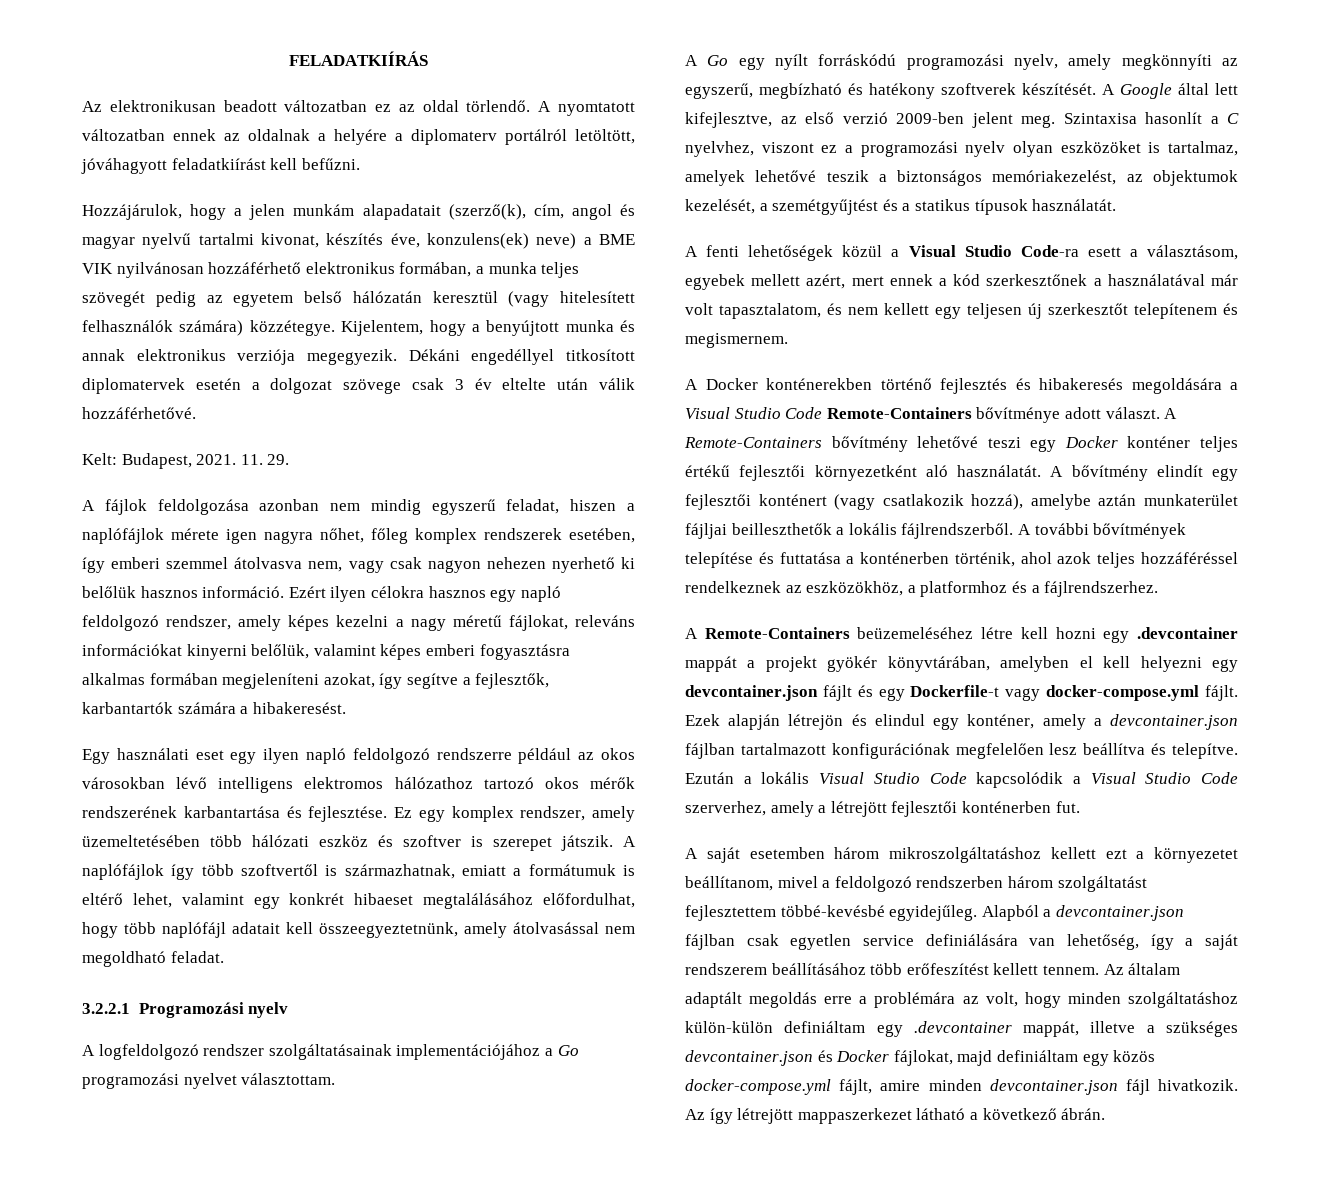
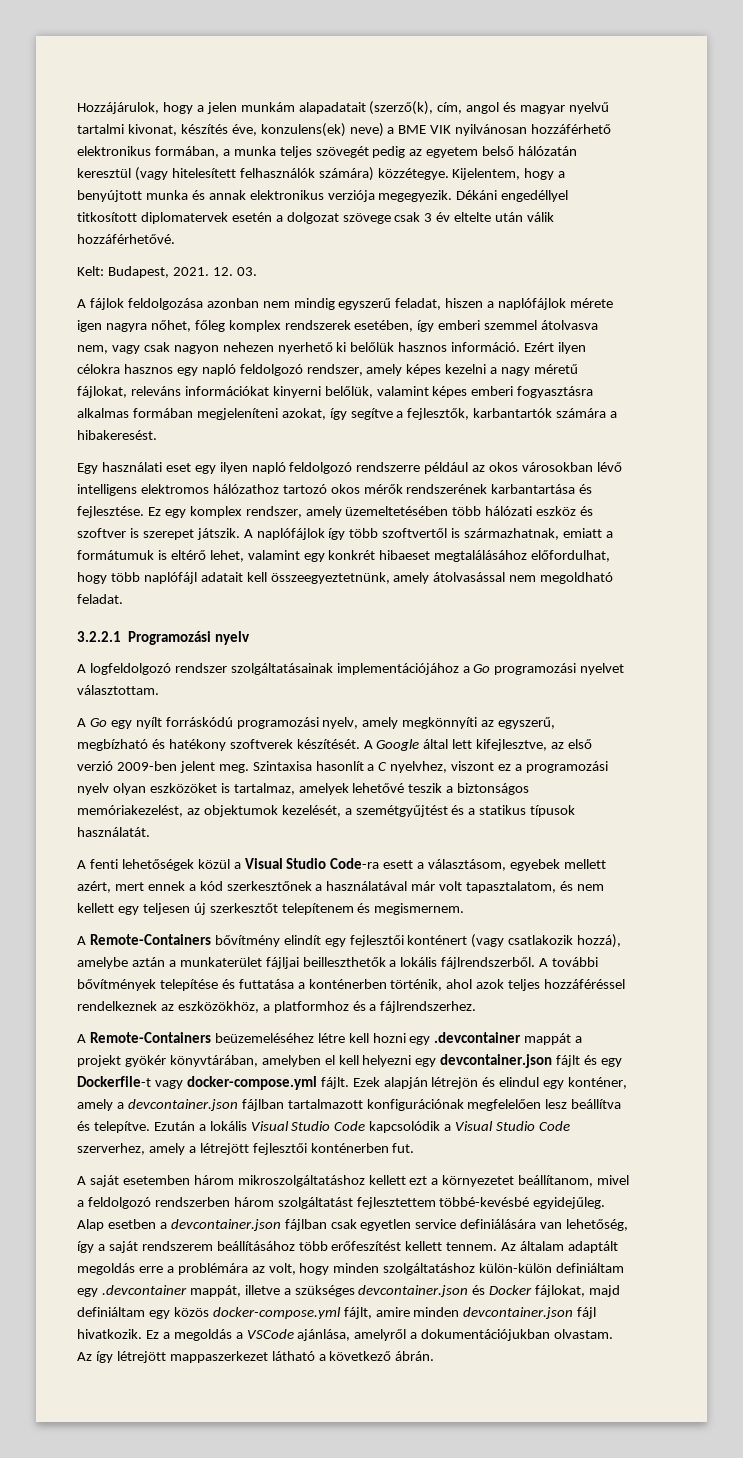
[289,51,428,66] [82,100,635,116] [82,129,635,145] [81,158,360,174] FELADATKIÍRÁS // Az elektronikusan beadott változatban ez az oldal törlendő. A nyomtatott változatban ennek az oldalnak a helyére a diplomaterv portálról letöltött, jóváhagyott feladatkiírást kell befűzni. // -> (77, 108) none
[240,454,290,465] 11. 29. -> [212,267,257,276] 12. 03.
[705,378,1238,394] [685,407,1178,423] [684,436,1238,452] [685,465,1064,481] Docker konténerekben történő fejlesztés és hibakeresés megoldására a Visual Studio Code Remote-Containers bővítménye adott választ. A Remote-Containers bővítmény lehetővé teszi egy Docker konténer teljes értékű fejlesztői környezetként aló használatát. A -> [89,934,211,945] Remote-Containers
(1137, 500) none -> [168,960,176,967] a
[981,905,1039,921] Alapból -> [77,1219,156,1231] Alap esetben
(1238, 1085) none -> [145,1329,614,1341] Ez a megoldás a VSCode ajánlása, amelyről a dokumentációjukban olvastam.

